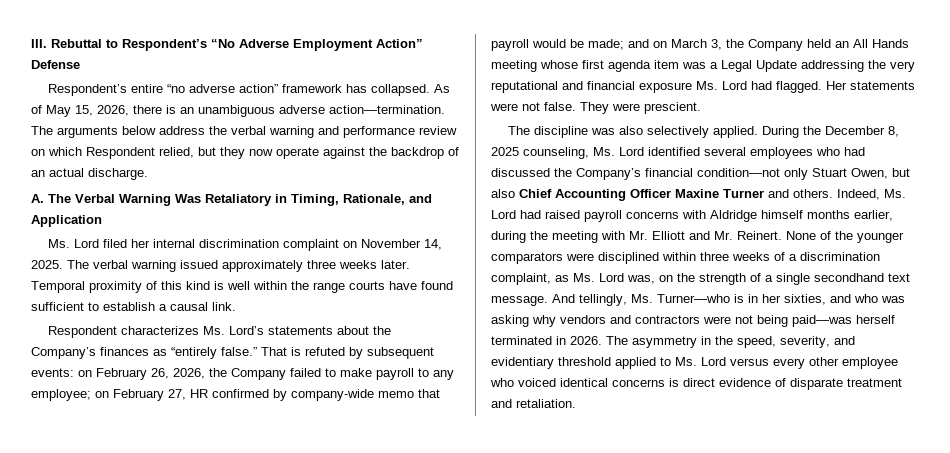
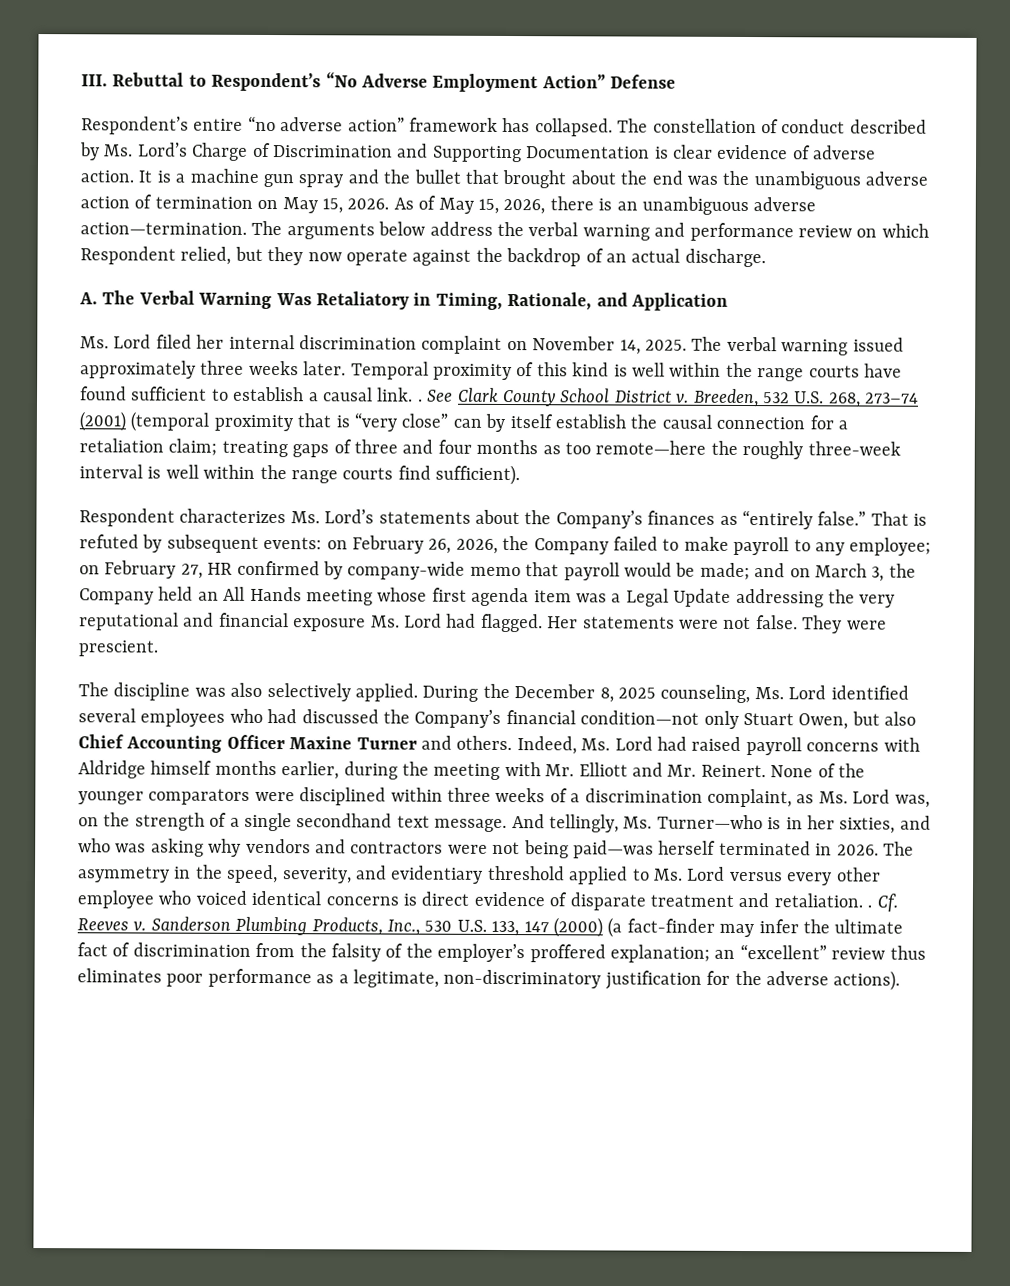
(431, 90) none -> [617,118,927,134] [80,142,877,163] [80,168,929,190] [80,194,390,214] The constellation of conduct described by Ms. Lord’s Charge of Discrimination and Supporting Documentation is clear evidence of adverse action. It is a machine gun spray and the bullet that brought about the end was the unambiguous adverse action of termination on May 15, 2026.
(236, 306) none -> [417,387,920,408] [79,411,848,433] [79,438,901,460] [79,464,521,486] . See Clark County School District v. Breeden, 532 U.S. 268, 273–74 (2001) (temporal proximity that is “very close” can by itself establish the causal connection for a retaliation claim; treating gaps of three and four months as too remote—here the roughly three-week interval is well within the range courts find sufficient).
(576, 403) none -> [867,893,898,912] [77,916,904,938] [77,942,926,963] [77,968,901,991] . Cf. Reeves v. Sanderson Plumbing Products, Inc., 530 U.S. 133, 147 (2000) (a fact-finder may infer the ultimate fact of discrimination from the falsity of the employer’s proffered explanation; an “excellent” review thus eliminates poor performance as a legitimate, non-discriminatory justification for the adverse actions).

